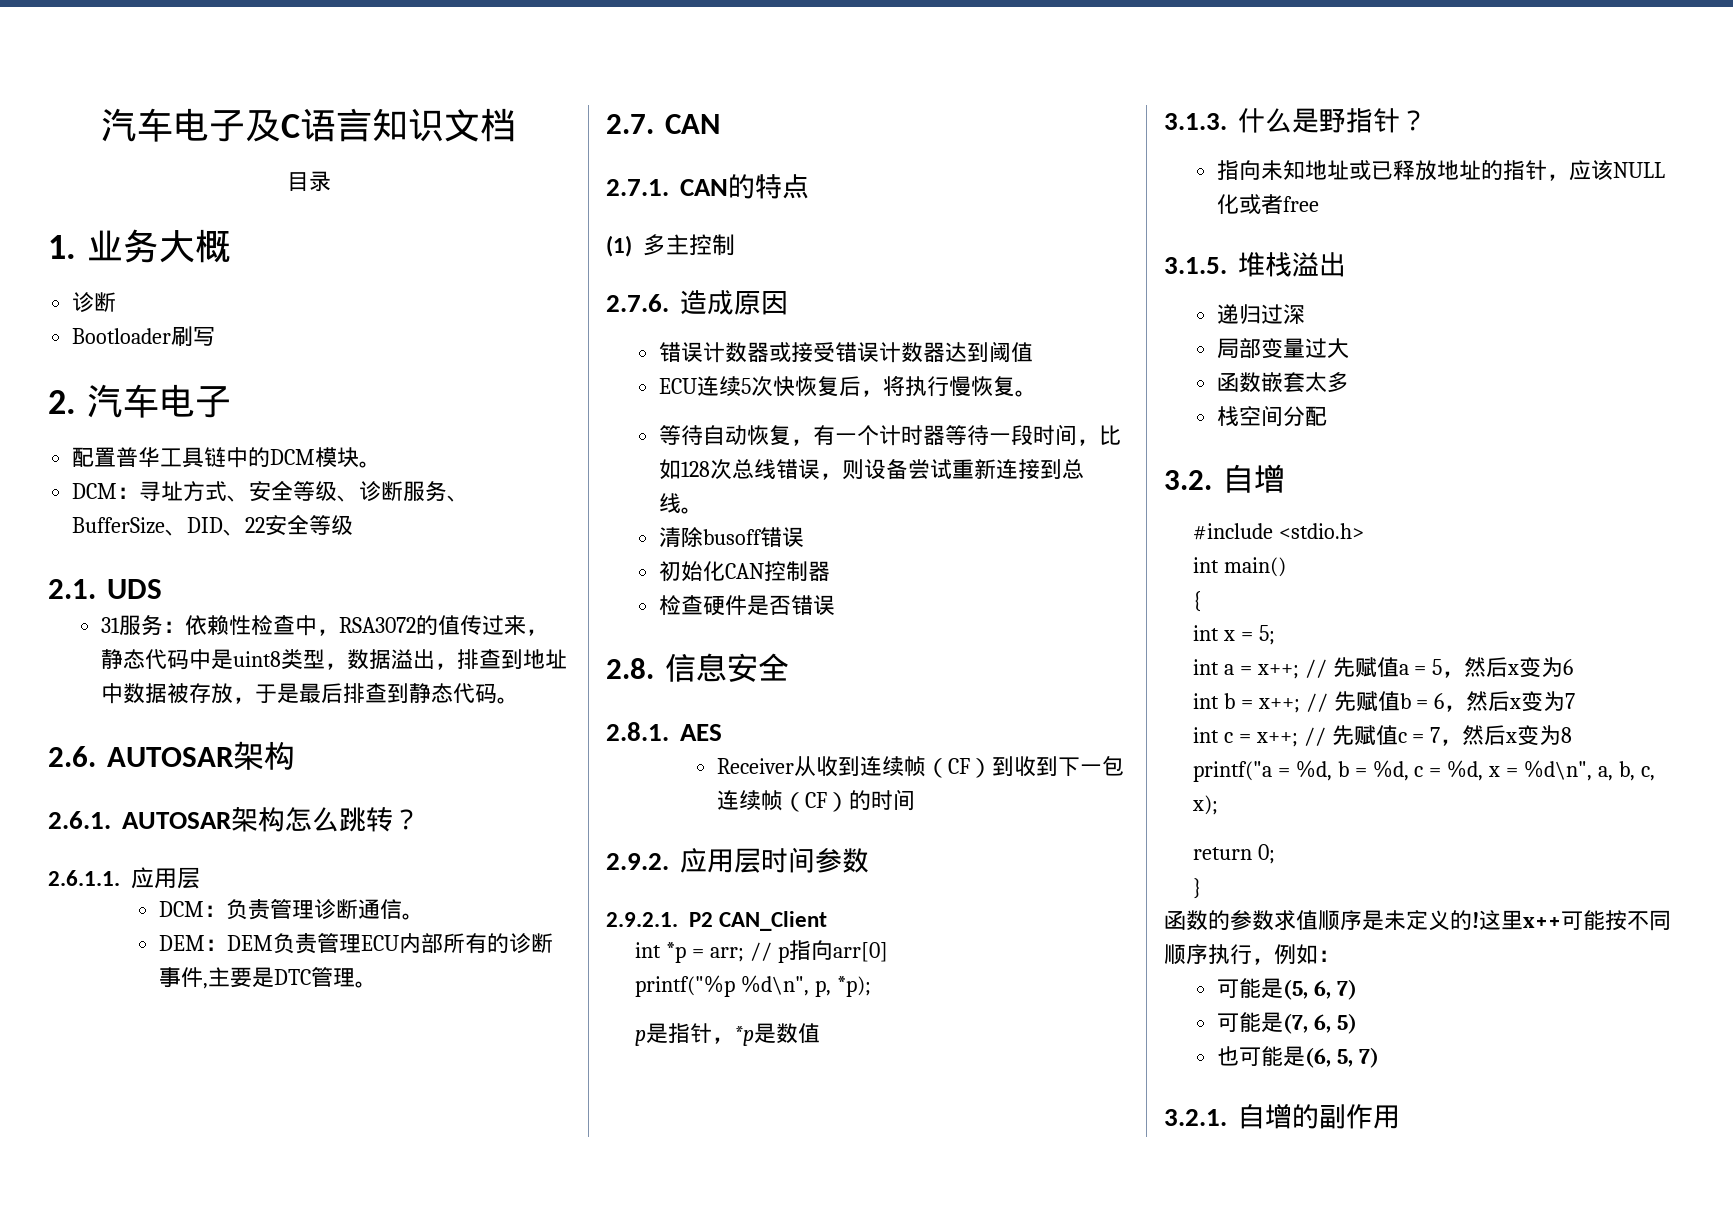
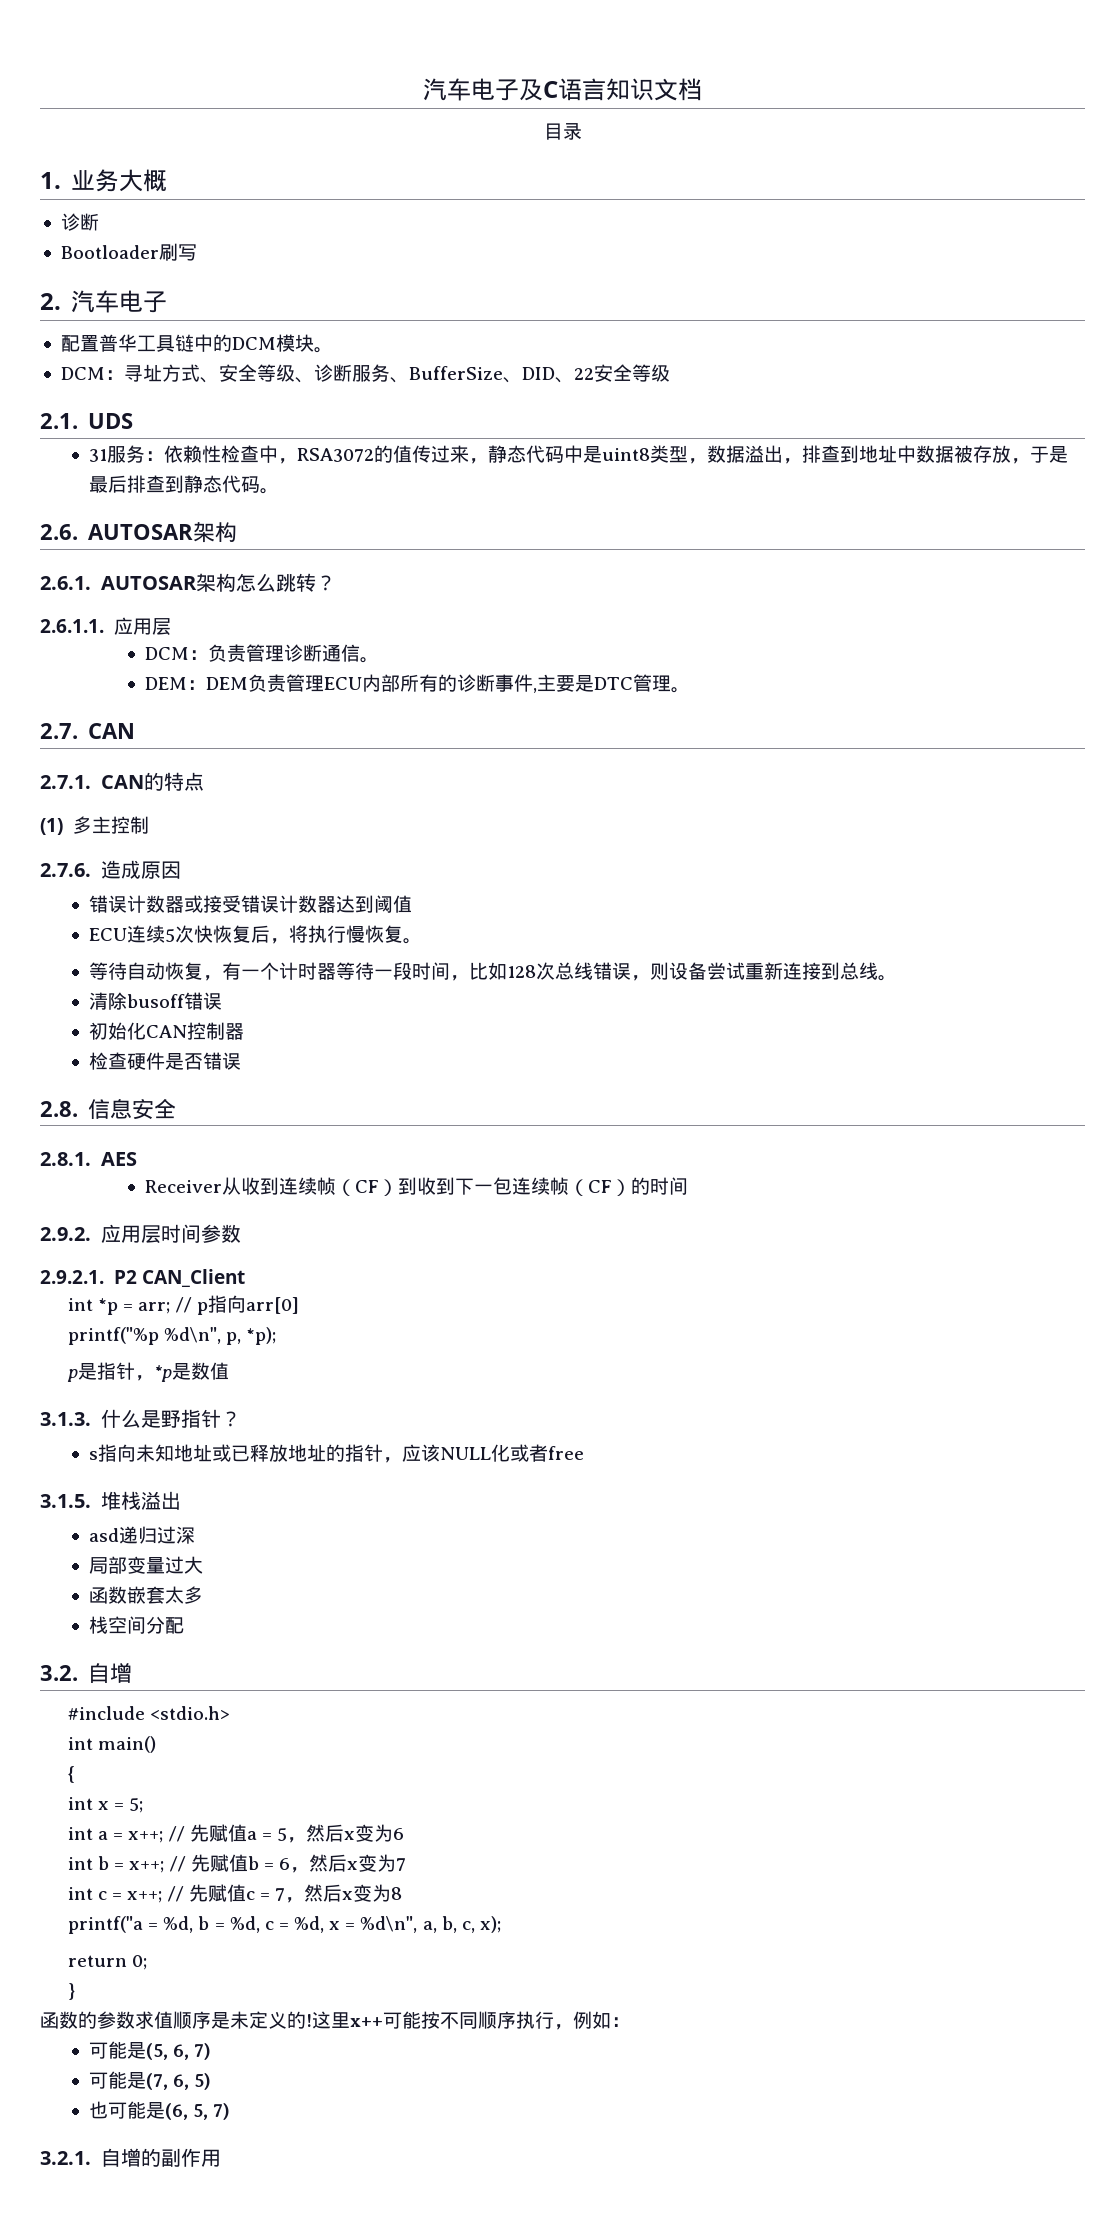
(1427, 120) none -> [88,1451,98,1460] s
(1346, 264) none -> [88,1528,119,1542] asd

